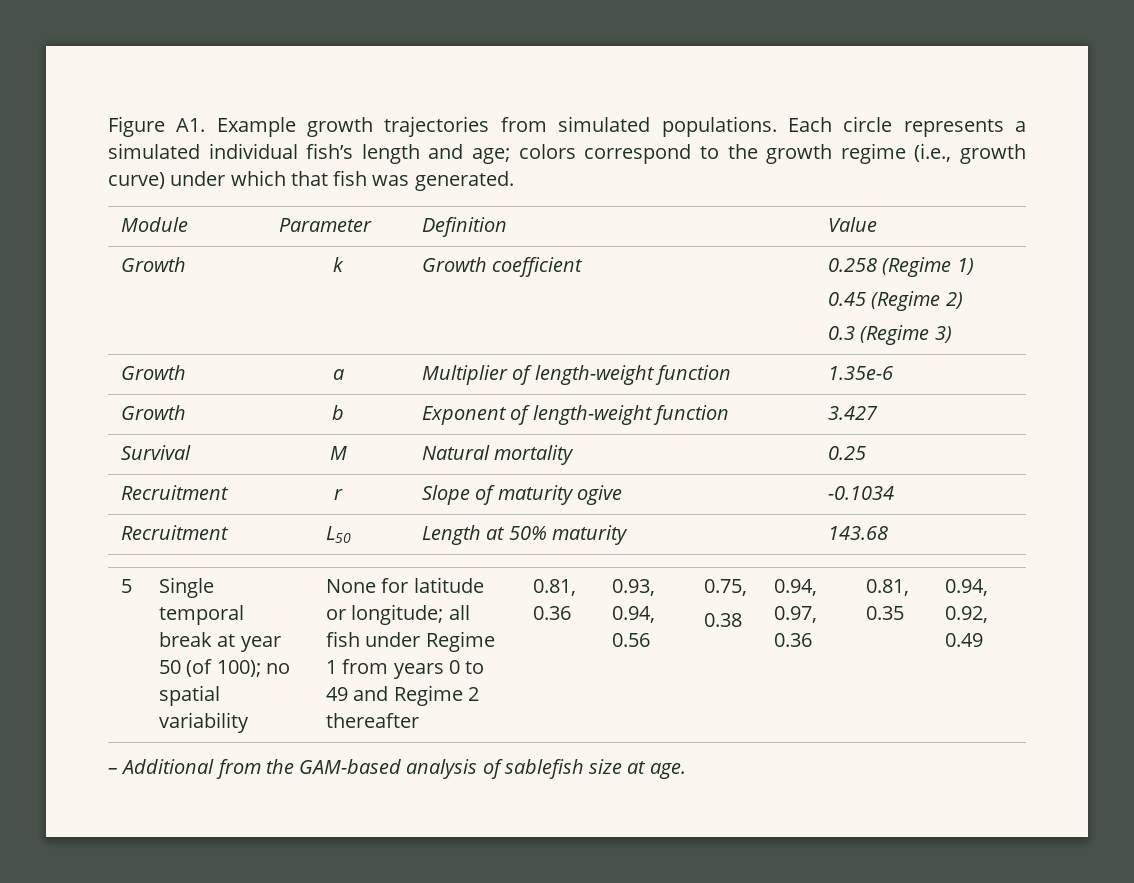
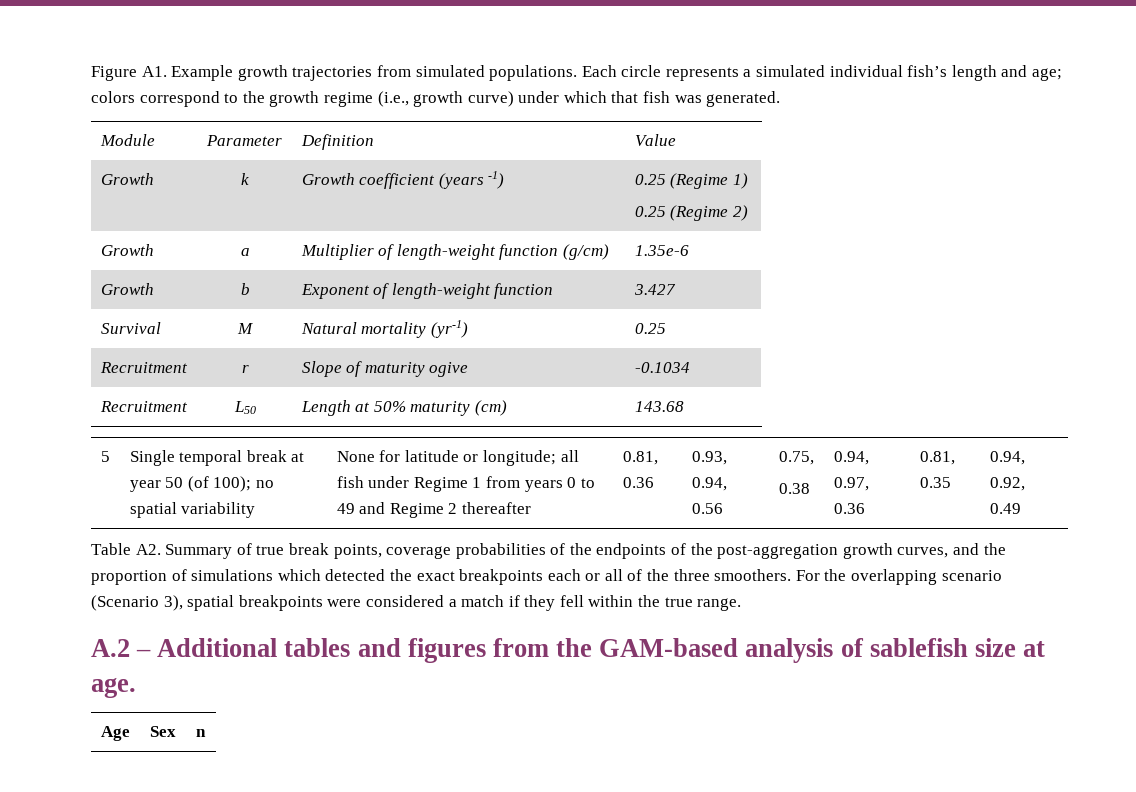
[828,258,878,272] | 0.258 -> [438,171,505,189] [634,174,666,185] (years -1) | 0.25
[828,292,867,306] 0.45 -> [634,206,666,217] 0.25
[828,325,952,345] // 0.3 (Regime 3) -> (748, 213) none
(731, 375) none -> [562,244,609,260] (g/cm)
(575, 455) none -> [430,320,468,338] (yr-1)
(628, 535) none -> [474,400,507,416] (cm)
[108,759,215,774] – Additional -> [91,543,1006,559] [91,569,1002,585] [91,595,742,611] [91,638,486,663] Table A2. Summary of true break points, coverage probabilities of the endpoints of the post-aggregation growth curves, and the proportion of simulations which detected the exact breakpoints each or all of the three smoothers. For the overlapping scenario (Scenario 3), spatial breakpoints were considered a match if they fell within the true range. // A.2 – Additional tables and figures
(686, 771) none -> [100,726,130,741] [149,726,176,737] [195,729,206,737] // Age | Sex | n

